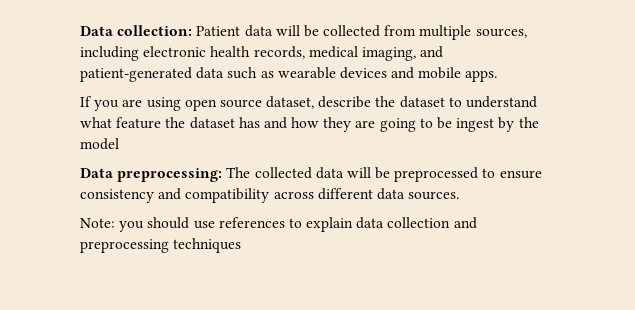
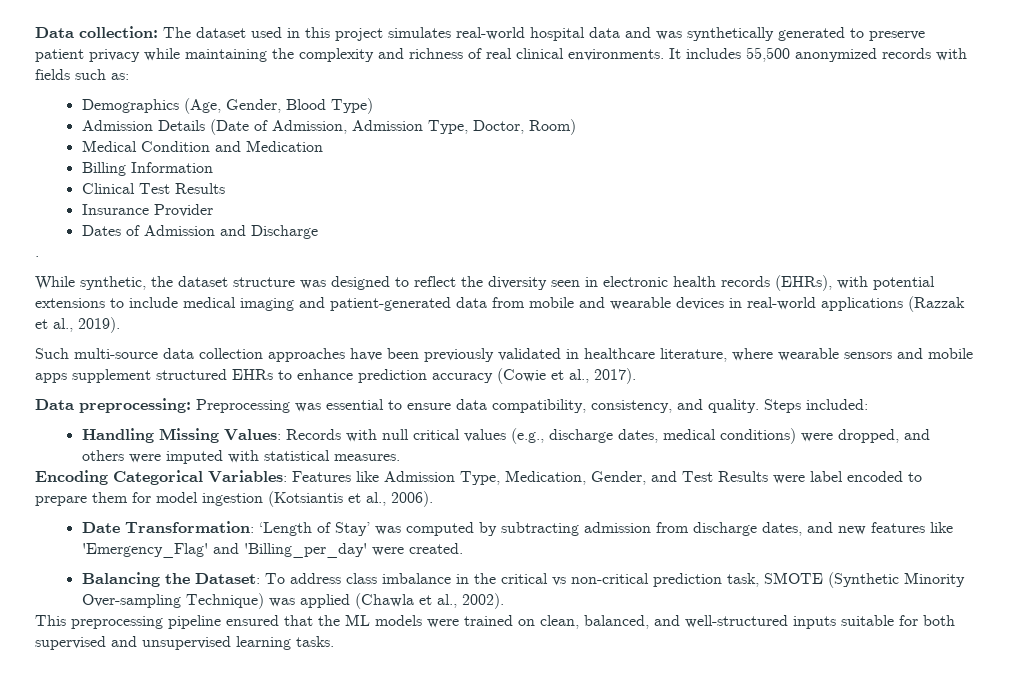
[196,25,527,40] [80,46,444,61] [80,67,498,82] [80,96,538,111] [80,117,539,132] [80,138,119,150] [80,167,542,182] [80,188,460,203] [80,217,477,232] [80,238,242,253] Patient data will be collected from multiple sources, including electronic health records, medical imaging, and patient-generated data such as wearable devices and mobile apps. // If you are using open source dataset, describe the dataset to understand what feature the dataset has and how they are going to be ingest by the model // Data preprocessing: The collected data will be preprocessed to ensure consistency and compatibility across different data sources. // Note: you should use references to explain data collection and preprocessing techniques -> [163,27,925,41] [35,47,967,62] [35,69,129,80] [81,98,373,114] [81,119,576,135] [81,140,323,152] [81,162,213,176] [81,183,225,194] [81,204,213,217] [81,225,318,239] [35,256,39,257] [35,275,935,291] [35,296,965,312] [35,317,120,333] [35,348,973,362] [35,368,636,384] [35,398,868,413] [81,428,930,444] [81,450,400,464] [35,470,922,485] [35,491,433,507] [81,521,953,536] [81,543,463,558] [81,572,965,588] [81,593,504,609] [35,614,955,629] [35,636,334,650] The dataset used in this project simulates real-world hospital data and was synthetically generated to preserve patient privacy while maintaining the complexity and richness of real clinical environments. It includes 55,500 anonymized records with fields such as: // Demographics (Age, Gender, Blood Type) // Admission Details (Date of Admission, Admission Type, Doctor, Room) // Medical Condition and Medication // Billing Information // Clinical Test Results // Insurance Provider // Dates of Admission and Discharge // . // While synthetic, the dataset structure was designed to reflect the diversity seen in electronic health records (EHRs), with potential extensions to include medical imaging and patient-generated data from mobile and wearable devices in real-world applications (Razzak et al., 2019). // Such multi-source data collection approaches have been previously validated in healthcare literature, where wearable sensors and mobile apps supplement structured EHRs to enhance prediction accuracy (Cowie et al., 2017). // Data preprocessing: Preprocessing was essential to ensure data compatibility, consistency, and quality. Steps included: // Handling Missing Values: Records with null critical values (e.g., discharge dates, medical conditions) were dropped, and others were imputed with statistical measures. // Encoding Categorical Variables: Features like Admission Type, Medication, Gender, and Test Results were label encoded to prepare them for model ingestion (Kotsiantis et al., 2006). // Date Transformation: ‘Length of Stay’ was computed by subtracting admission from discharge dates, and new features like 'Emergency_Flag' and 'Billing_per_day' were created. // Balancing the Dataset: To address class imbalance in the critical vs non-critical prediction task, SMOTE (Synthetic Minority Over-sampling Technique) was applied (Chawla et al., 2002). // This preprocessing pipeline ensured that the ML models were trained on clean, balanced, and well-structured inputs suitable for both supervised and unsupervised learning tasks.

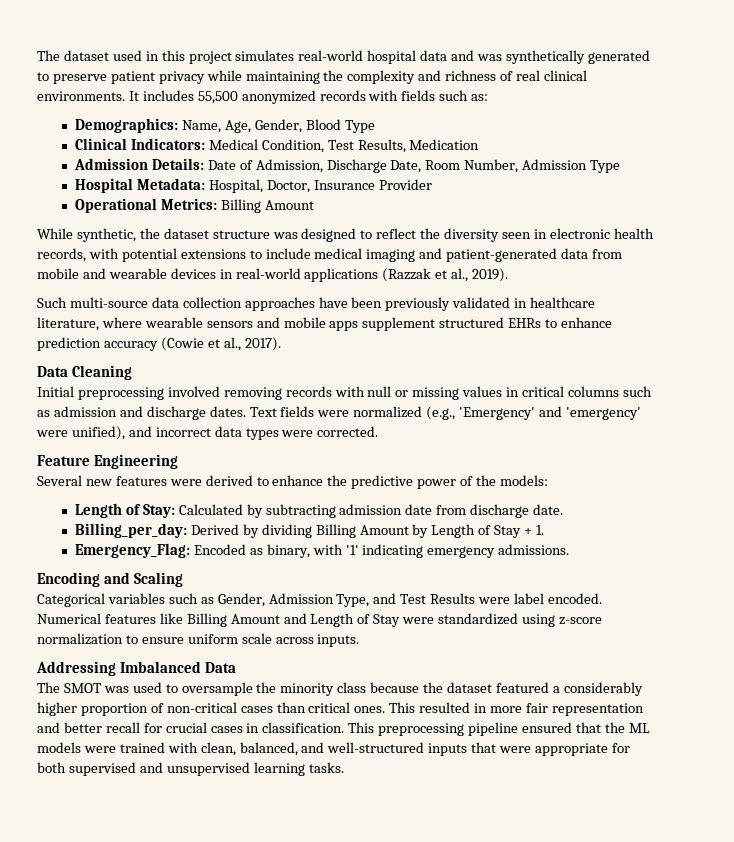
[35,26,158,38] Data collection: -> (37, 55) none
[81,98,373,114] [81,119,576,135] [81,140,323,152] [81,162,213,176] [81,183,225,194] [81,204,213,217] [81,225,318,239] [35,256,39,257] Demographics (Age, Gender, Blood Type) // Admission Details (Date of Admission, Admission Type, Doctor, Room) // Medical Condition and Medication // Billing Information // Clinical Test Results // Insurance Provider // Dates of Admission and Discharge // . -> [74,118,375,133] [74,138,480,153] [73,158,621,173] [74,178,432,193] [74,198,314,213] Demographics: Name, Age, Gender, Blood Type // Clinical Indicators: Medical Condition, Test Results, Medication // Admission Details: Date of Admission, Discharge Date, Room Number, Admission Type // Hospital Metadata: Hospital, Doctor, Insurance Provider // Operational Metrics: Billing Amount
[721,275,832,291] records (EHRs), -> [37,248,86,262] records,
[79,398,868,413] [81,428,930,444] [81,450,400,464] [35,470,646,485] preprocessing: Preprocessing was essential to ensure data compatibility, consistency, and quality. Steps included: // Handling Missing Values: Records with null critical values (e.g., discharge dates, medical conditions) were dropped, and others were imputed with statistical measures. // Encoding Categorical Variables: Features like Admission Type, Medication, Gender, -> [71,365,132,380] [37,386,652,400] [37,406,641,420] [36,426,379,440] [37,454,178,469] [37,475,548,489] [74,503,564,518] [74,523,545,538] [74,543,570,558] [37,572,183,587] [37,593,370,607] Cleaning // Initial preprocessing involved removing records with null or missing values in critical columns such as admission and discharge dates. Text fields were normalized (e.g., 'Emergency' and 'emergency' were unified), and incorrect data types were corrected. // Feature Engineering // Several new features were derived to enhance the predictive power of the models: // Length of Stay: Calculated by subtracting admission date from discharge date. // Billing_per_day: Derived by dividing Billing Amount by Length of Stay + 1. // Emergency_Flag: Encoded as binary, with '1' indicating emergency admissions. // Encoding and Scaling // Categorical variables such as Gender, Admission Type,
[847,471,922,482] [35,491,433,507] [81,521,953,536] [81,543,463,558] [81,572,965,588] [81,593,504,609] encoded to prepare them for model ingestion (Kotsiantis et al., 2006). // Date Transformation: ‘Length of Stay’ was computed by subtracting admission from discharge dates, and new features like 'Emergency_Flag' and 'Billing_per_day' were created. // Balancing the Dataset: To address class imbalance in the critical vs non-critical prediction task, SMOTE (Synthetic Minority Over-sampling Technique) was applied (Chawla et al., 2002). // -> [547,593,602,604] [37,613,602,627] [37,633,360,647] [36,661,236,676] [37,682,643,696] [37,702,644,716] [37,722,345,733] encoded. Numerical features like Billing Amount and Length of Stay were standardized using z-score normalization to ensure uniform scale across inputs. // Addressing Imbalanced Data // The SMOT was used to oversample the minority class because the dataset featured a considerably higher proportion of non-critical cases than critical ones. This resulted in more fair representation and better recall for crucial cases in classification.
[518,619,535,626] on -> [167,742,198,753] with
[841,615,894,626] suitable -> [471,742,609,756] that were appropriate

